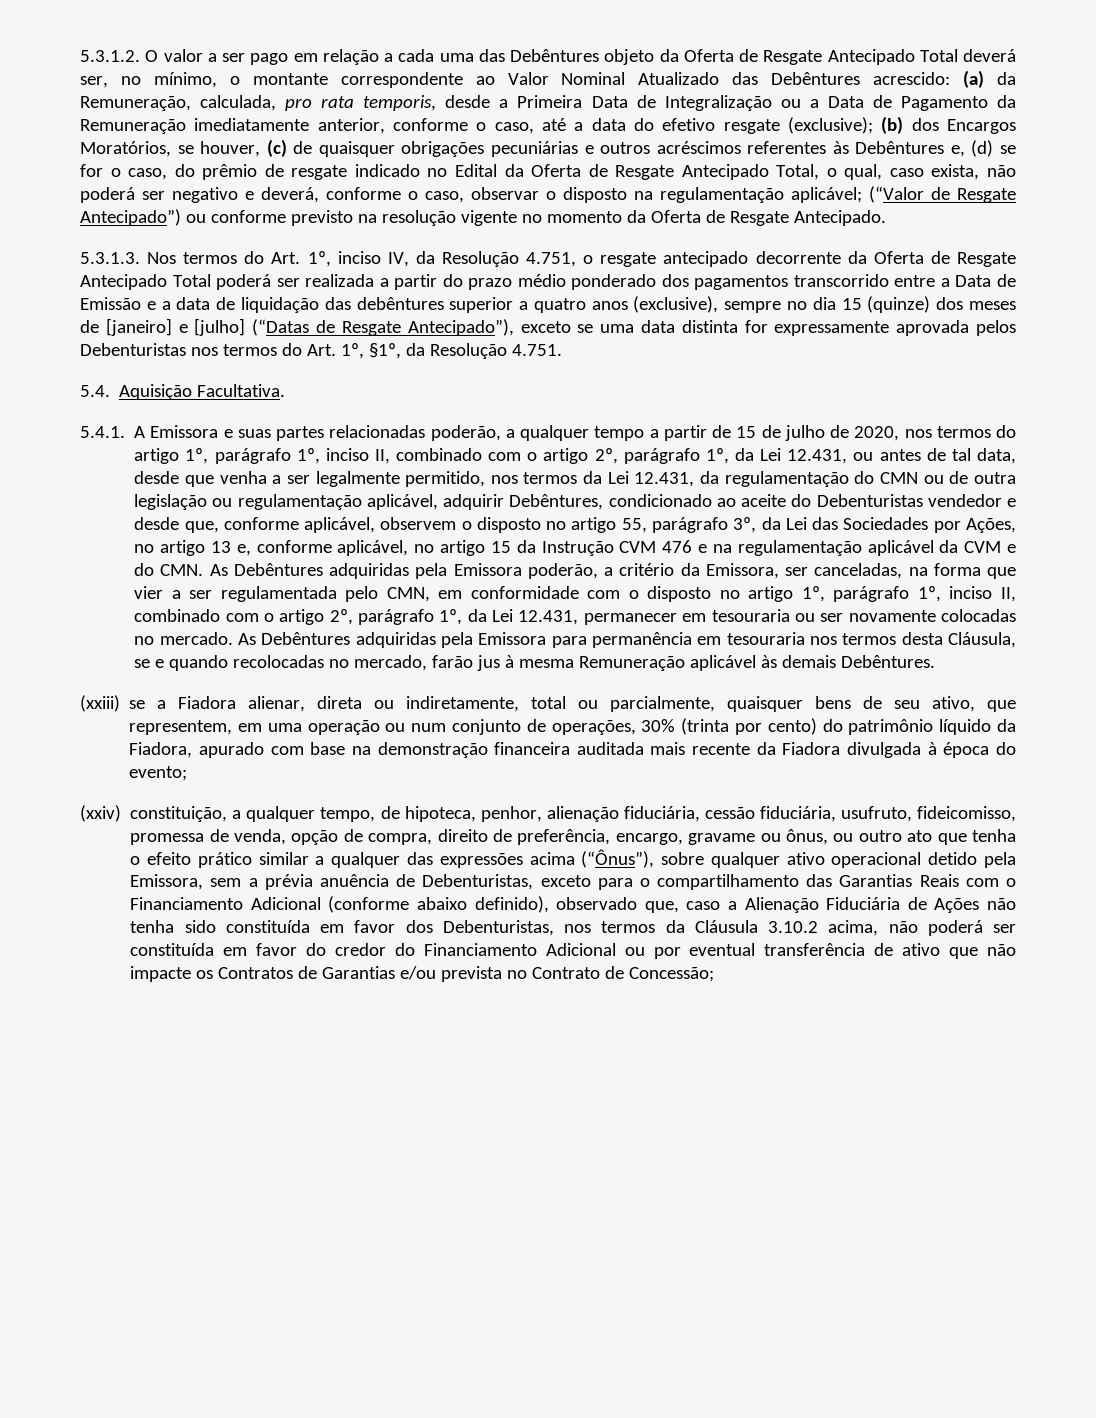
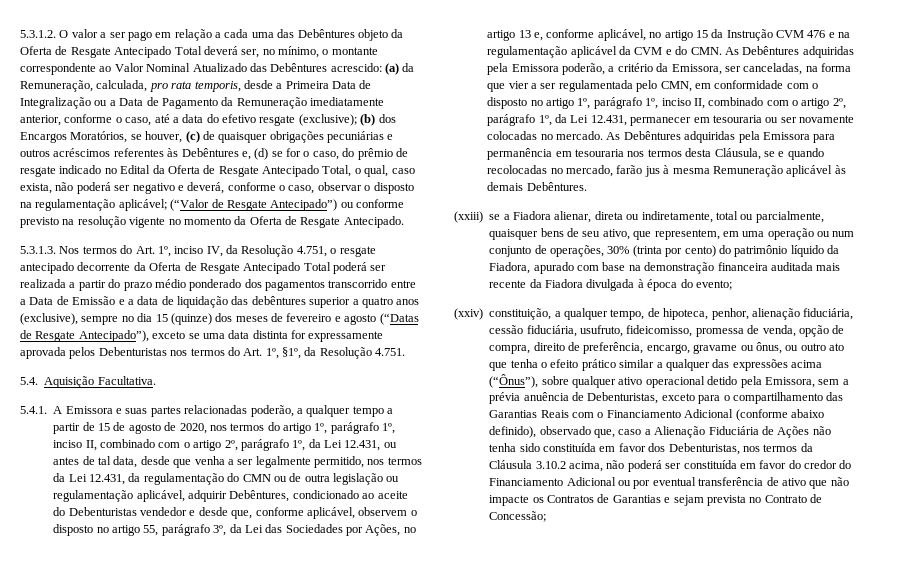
[105,318,246,336] [janeiro] e [julho] -> [286,313,377,325] fevereiro e agosto
[784,425,825,441] julho -> [128,423,161,434] agosto
[400,966,437,980] e/ou -> [664,495,704,506] e sejam

